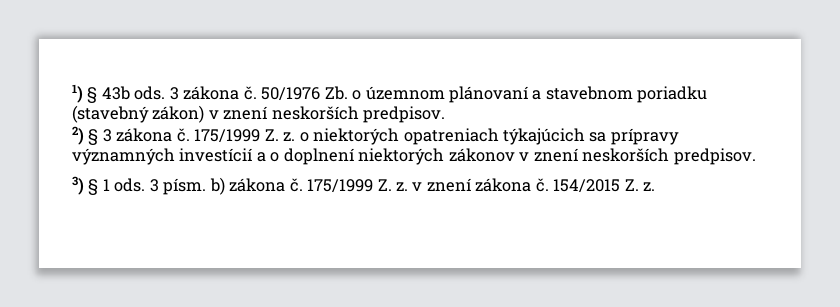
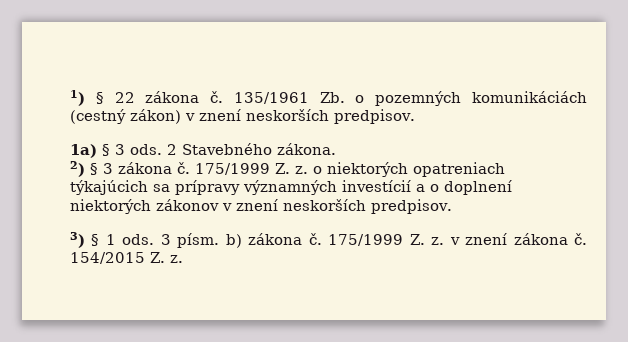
[101,86,321,101] 43b ods. 3 zákona č. 50/1976 -> [114,91,309,104] 22 zákona č. 135/1961
[365,86,708,103] [72,105,149,123] územnom plánovaní a stavebnom poriadku (stavebný -> [375,91,587,106] [70,109,126,124] pozemných komunikáciách (cestný
(446, 114) none -> [70,143,336,158] // 1a) § 3 ods. 2 Stavebného zákona.

